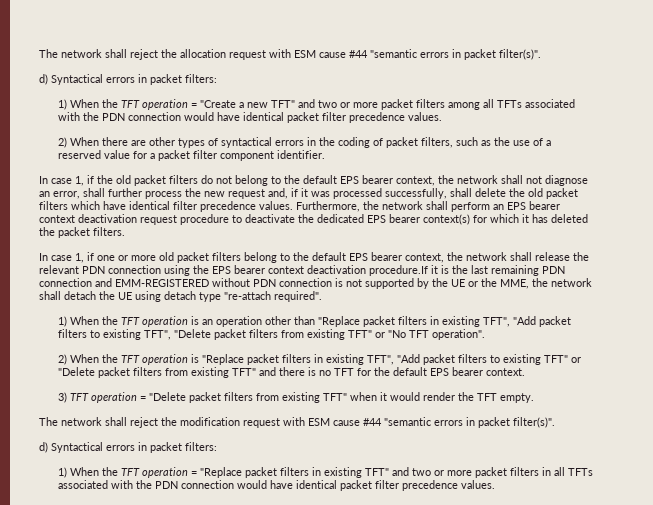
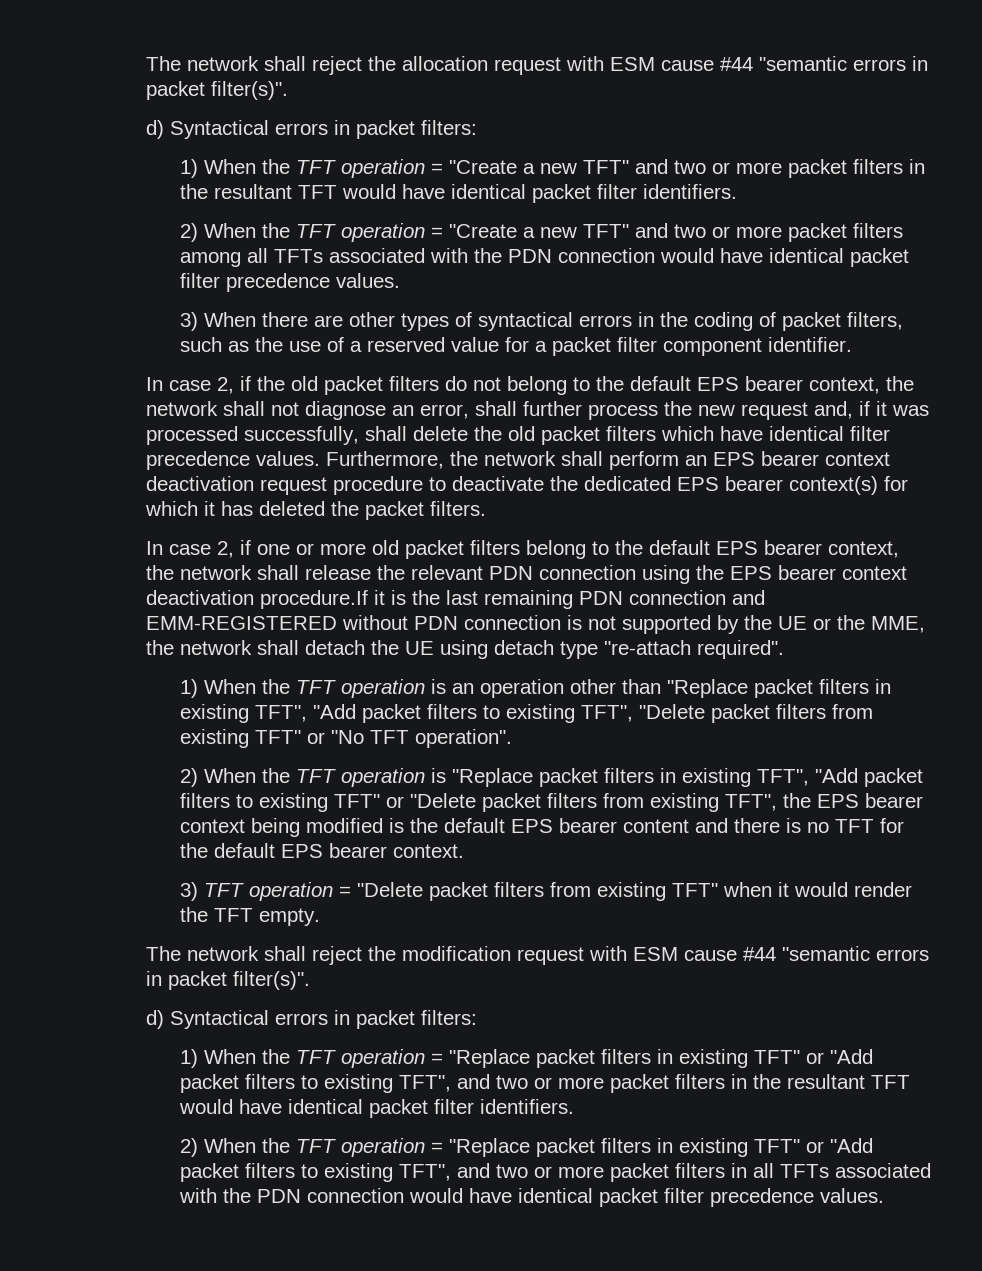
(446, 103) none -> [909,159,926,174] [180,184,738,203] [180,223,904,242] in the resultant TFT would have identical packet filter identifiers. // 2) When the TFT operation = "Create a new TFT" and two or more packet filters
[58,137,68,148] 2) -> [180,312,199,331] 3)
[74,176,84,186] 1, -> [216,377,234,394] 2,
[74,253,84,263] 1, -> [216,541,234,558] 2,
[232,368,257,376] TFT" -> [725,793,924,811] [180,818,690,837] TFT", the EPS bearer context being modified is the default EPS bearer content
(390, 472) none -> [806,1049,874,1064] [180,1074,911,1093] [179,1099,575,1118] [180,1138,874,1157] [180,1163,452,1182] or "Add packet filters to existing TFT", and two or more packet filters in the resultant TFT would have identical packet filter identifiers. // 2) When the TFT operation = "Replace packet filters in existing TFT" or "Add packet filters to existing TFT",

